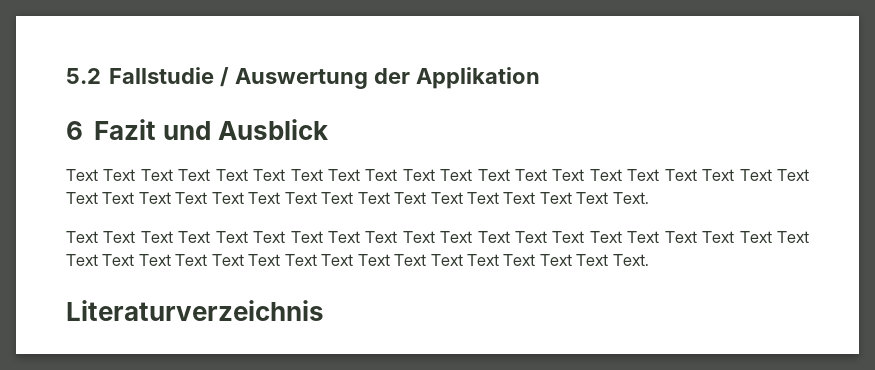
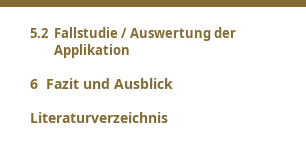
[66,169,810,181] [66,192,649,204] [66,231,810,243] [66,254,649,266] // Text Text Text Text Text Text Text Text Text Text Text Text Text Text Text Text Text Text Text Text Text Text Text Text Text Text Text Text Text Text Text Text Text Text Text Text. // Text Text Text Text Text Text Text Text Text Text Text Text Text Text Text Text Text Text Text Text Text Text Text Text Text Text Text Text Text Text Text Text Text Text Text Text. -> (174, 83) none

